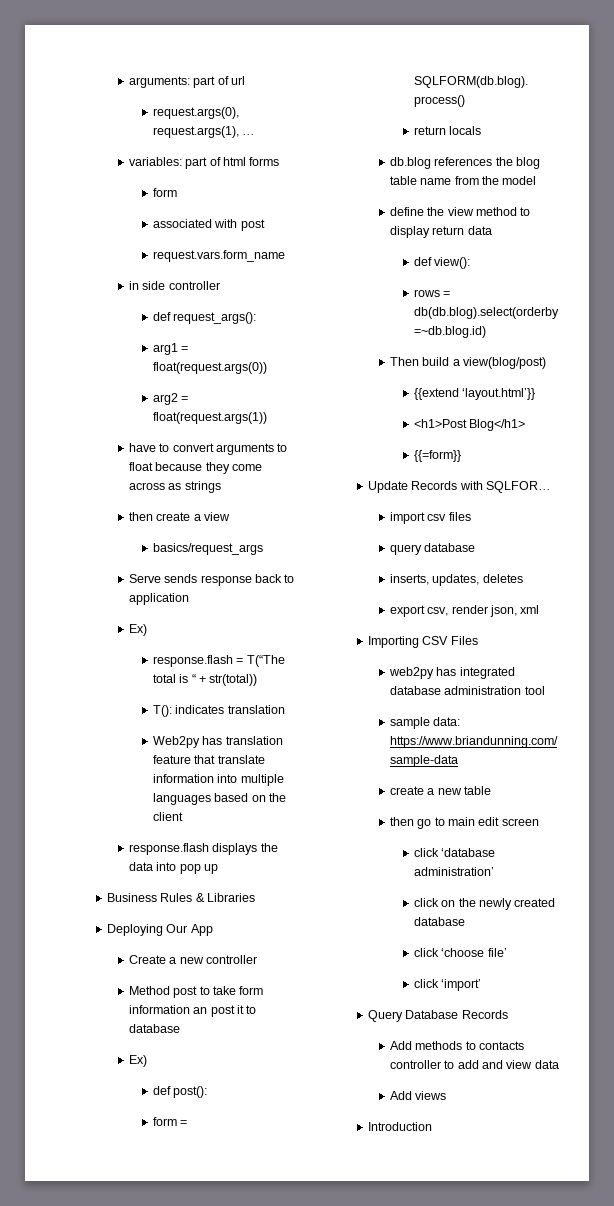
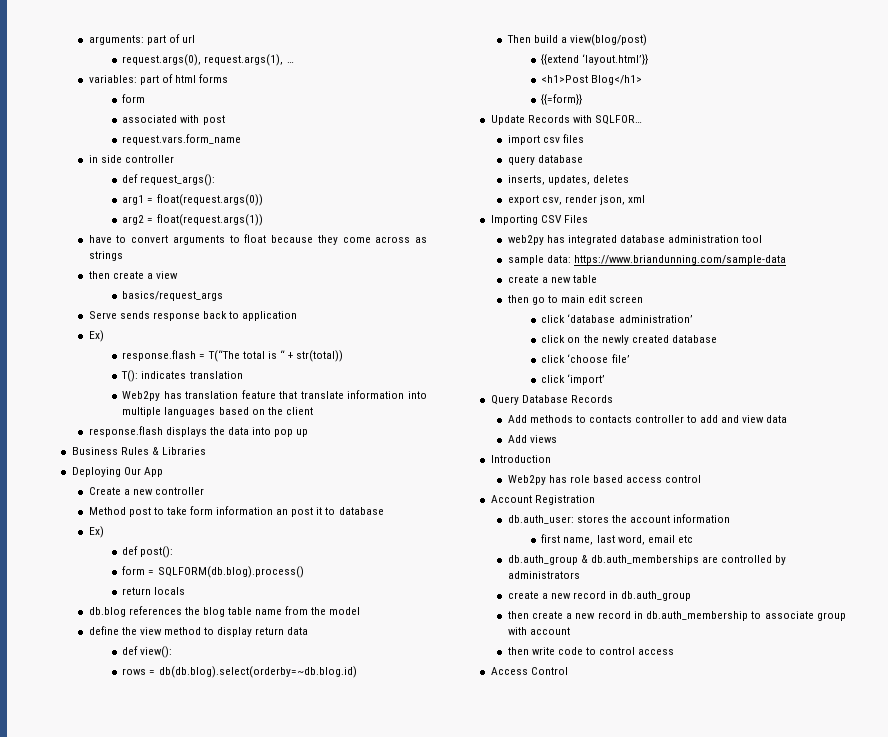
(432, 1126) none -> [507,475,702,485] [490,495,595,505] [507,514,730,524] [541,534,693,545] [507,555,787,565] [507,571,580,579] [507,591,692,601] [507,611,846,621] [507,627,570,635] [507,647,675,655] [490,667,568,675] // Web2py has role based access control // Account Registration // db.auth_user: stores the account information // first name, last word, email etc // db.auth_group & db.auth_memberships are controlled by administrators // create a new record in db.auth_group // then create a new record in db.auth_membership to associate group with account // then write code to control access // Access Control

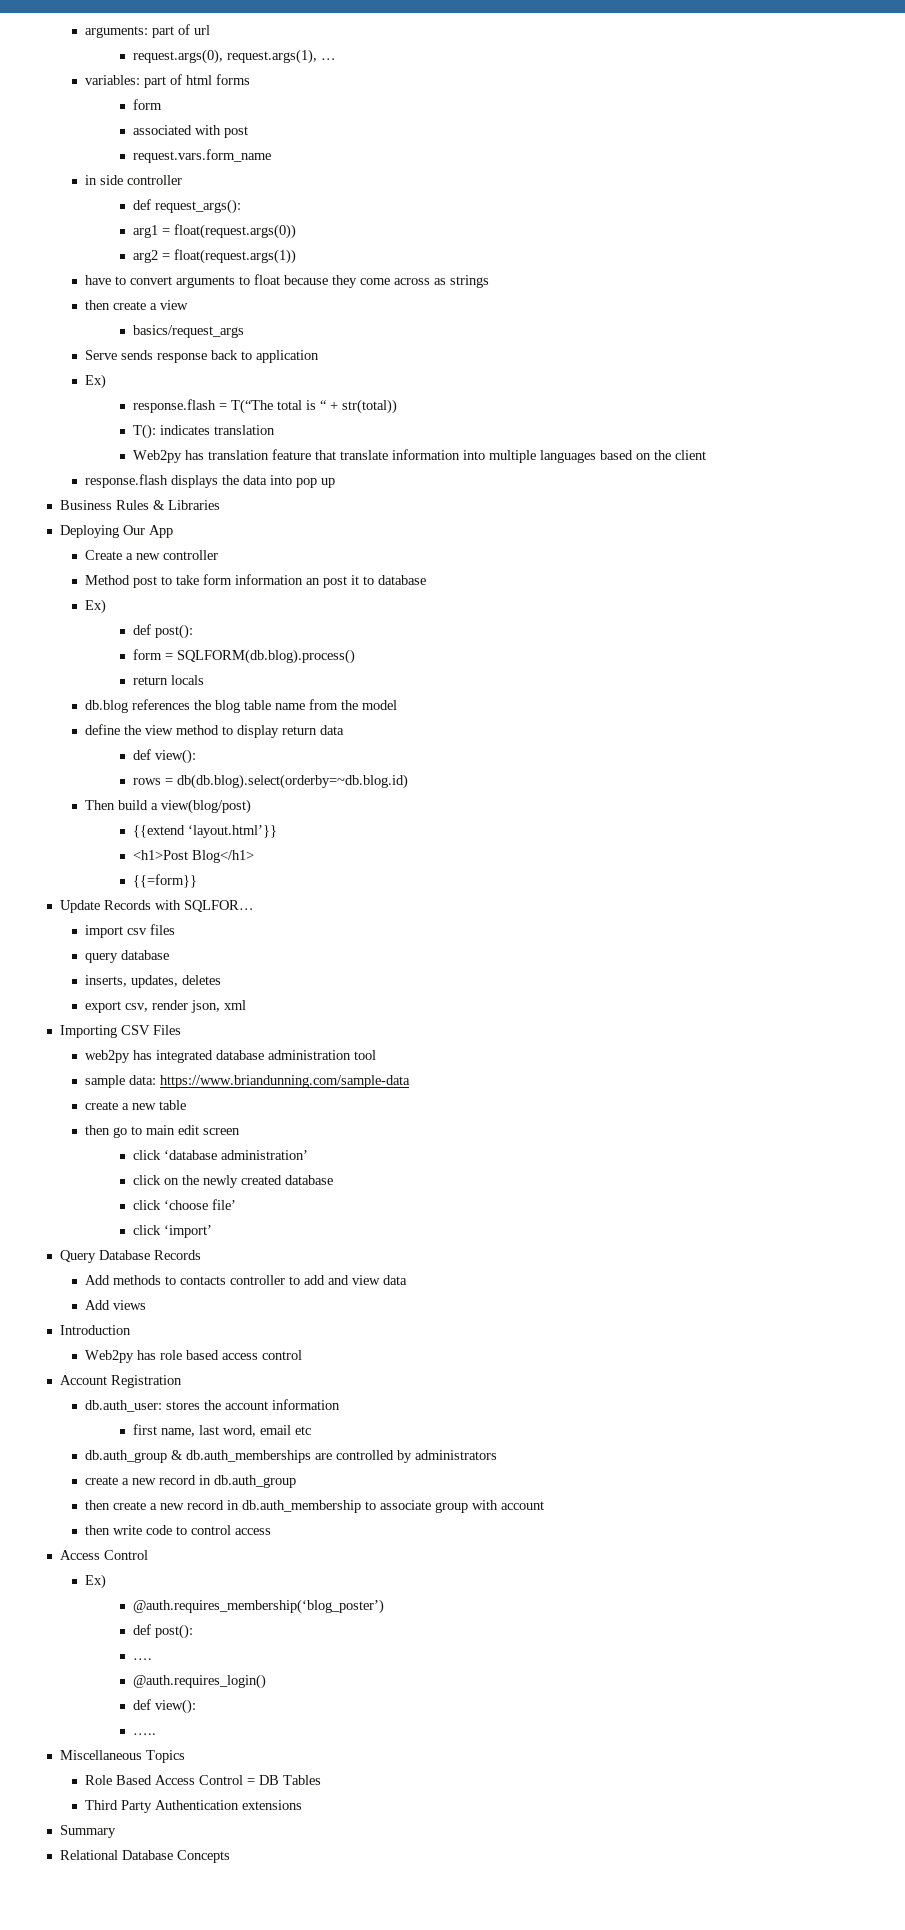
(568, 671) none -> [84,1574,106,1589] [133,1599,385,1614] [133,1624,194,1639] [133,1658,153,1660] [133,1674,267,1689] [133,1699,197,1714] [133,1733,157,1735] [60,1750,186,1763] [84,1775,321,1785] [84,1800,302,1813] [60,1825,117,1838] [60,1850,231,1863] // Ex) // @auth.requires_membership(‘blog_poster’) // def post(): // …. // @auth.requires_login() // def view(): // ….. // Miscellaneous Topics // Role Based Access Control = DB Tables // Third Party Authentication extensions // Summary // Relational Database Concepts

